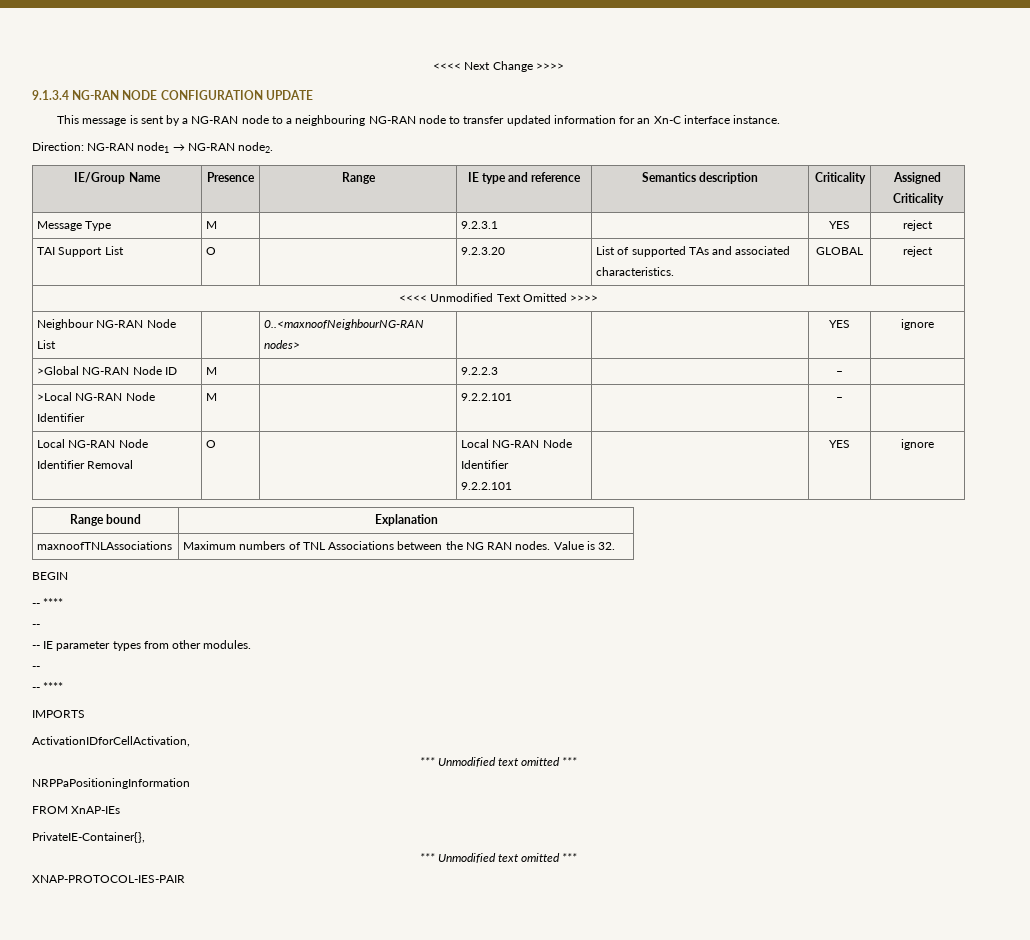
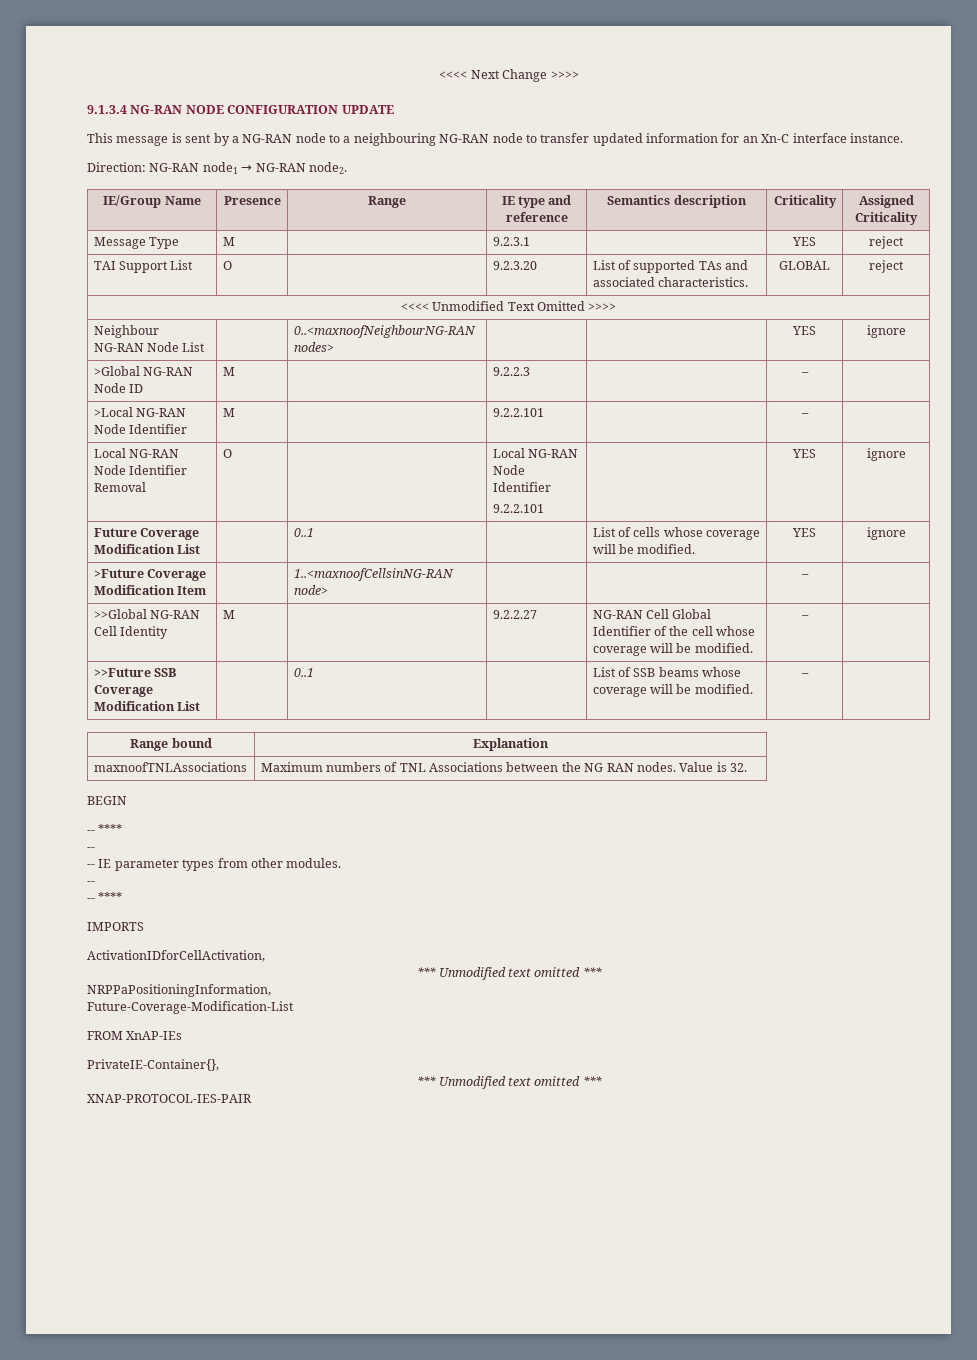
(934, 444) none -> [93,528,199,540] [93,544,200,554] [293,528,314,537] [592,527,761,540] [592,544,696,554] [792,528,816,537] [866,527,906,540] [93,569,206,581] [93,585,206,595] [293,568,454,581] [293,585,328,595] [800,574,809,578] [93,609,200,619] [93,626,168,639] [222,610,235,619] [492,610,537,619] [592,609,712,619] [592,626,756,636] [592,643,753,656] [800,615,809,619] [93,668,176,677] [93,685,153,697] [93,701,200,711] [293,668,314,677] [592,667,742,677] [592,684,753,697] [800,673,809,677] // Future Coverage Modification List | | 0..1 | | List of cells whose coverage will be modified. | YES | ignore // >Future Coverage Modification Item | | 1..<maxnoofCellsinNG-RAN node> | | | – | // >>Global NG-RAN Cell Identity | M | | 9.2.2.27 | NG-RAN Cell Global Identifier of the cell whose coverage will be modified. | – | // >>Future SSB Coverage Modification List | | 0..1 | | List of SSB beams whose coverage will be modified. | – |
[32,778,190,789] NRPPaPositioningInformation -> [87,984,271,997] [87,1001,294,1014] NRPPaPositioningInformation, // Future-Coverage-Modification-List

